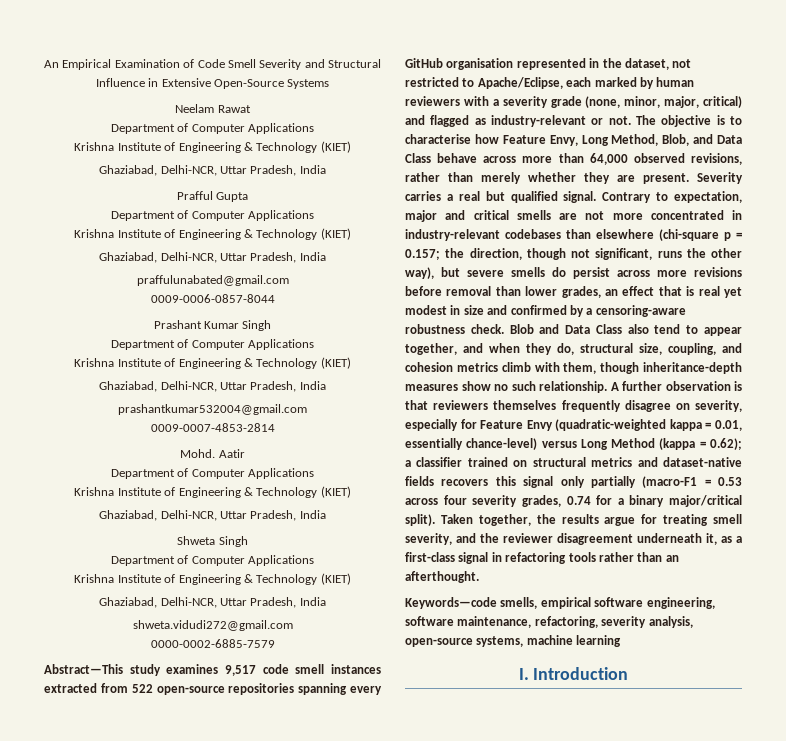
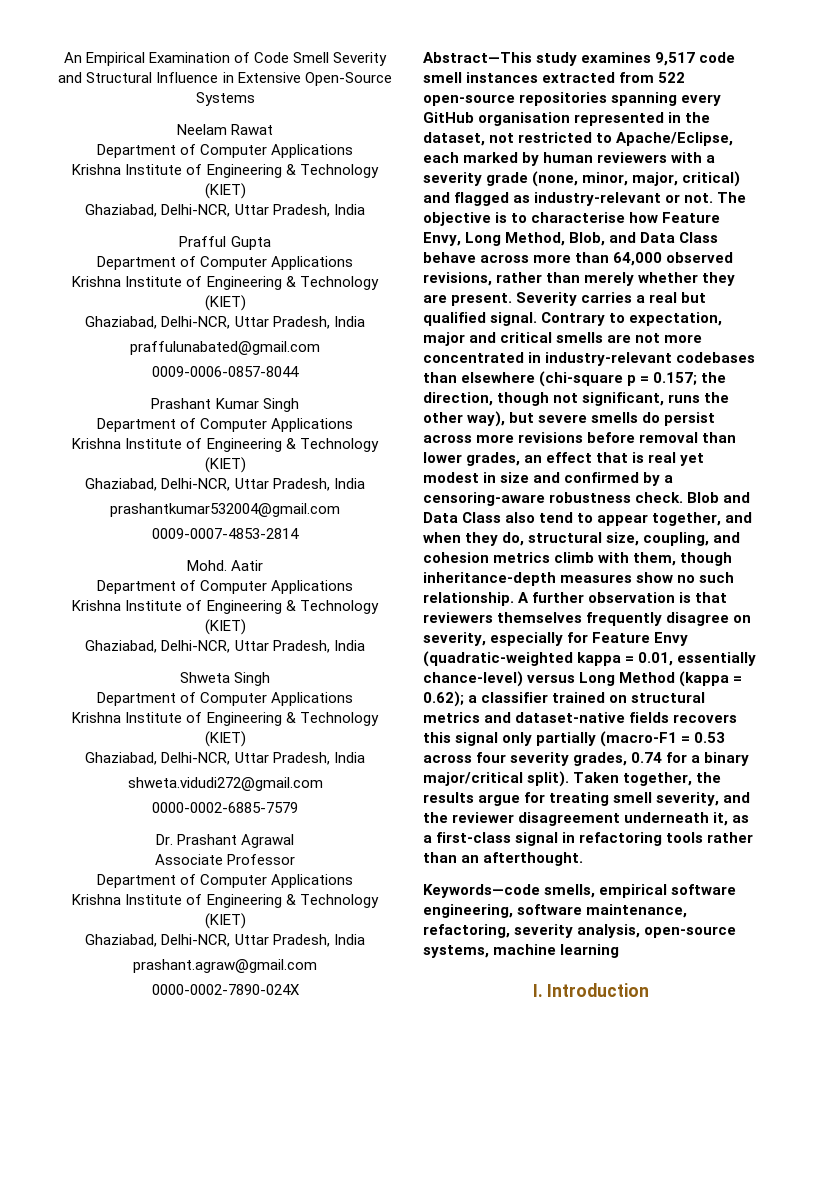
(275, 643) none -> [155,834,295,848] [154,854,296,865] [96,874,354,888] [72,894,379,908] [204,913,246,929] [85,934,365,947] [133,959,317,973] [151,984,300,995] // Dr. Prashant Agrawal // Associate Professor // Department of Computer Applications // Krishna Institute of Engineering & Technology (KIET) // Ghaziabad, Delhi-NCR, Uttar Pradesh, India // prashant.agraw@gmail.com // 0000-0002-7890-024X

